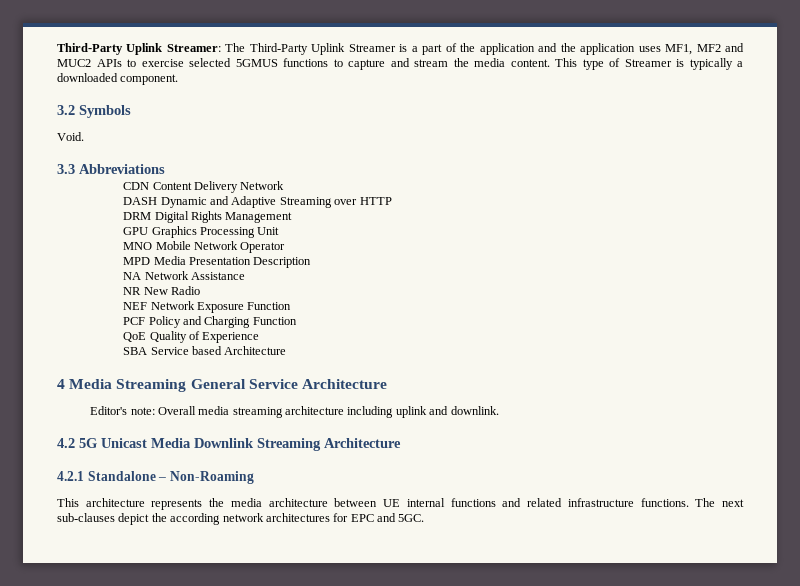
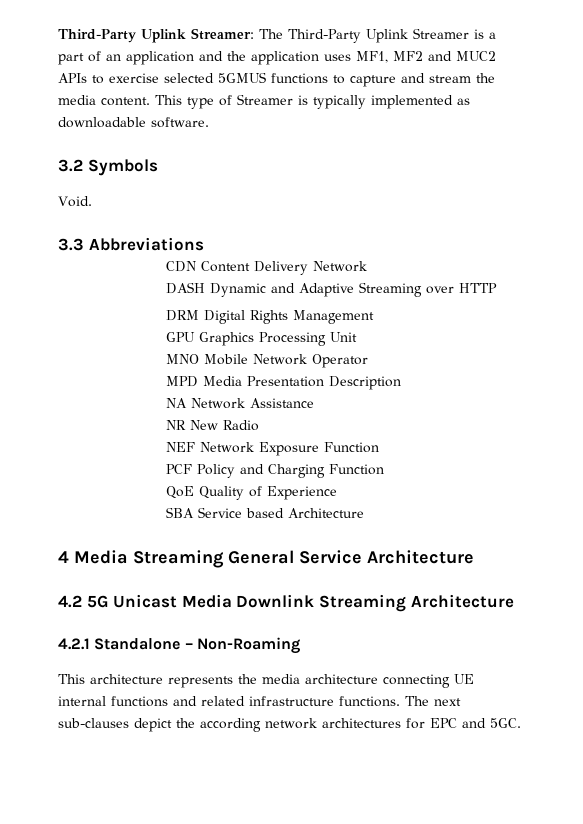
[460,43,476,52] the -> [106,54,121,61] an
[737,61,743,67] [57,73,179,85] a downloaded component. -> [371,95,470,109] [58,117,209,128] implemented as downloadable software.
[90,406,499,418] // Editor's note: Overall media streaming architecture including uplink and downlink. -> (474, 557) none
[334,498,378,507] between -> [383,674,450,688] connecting

